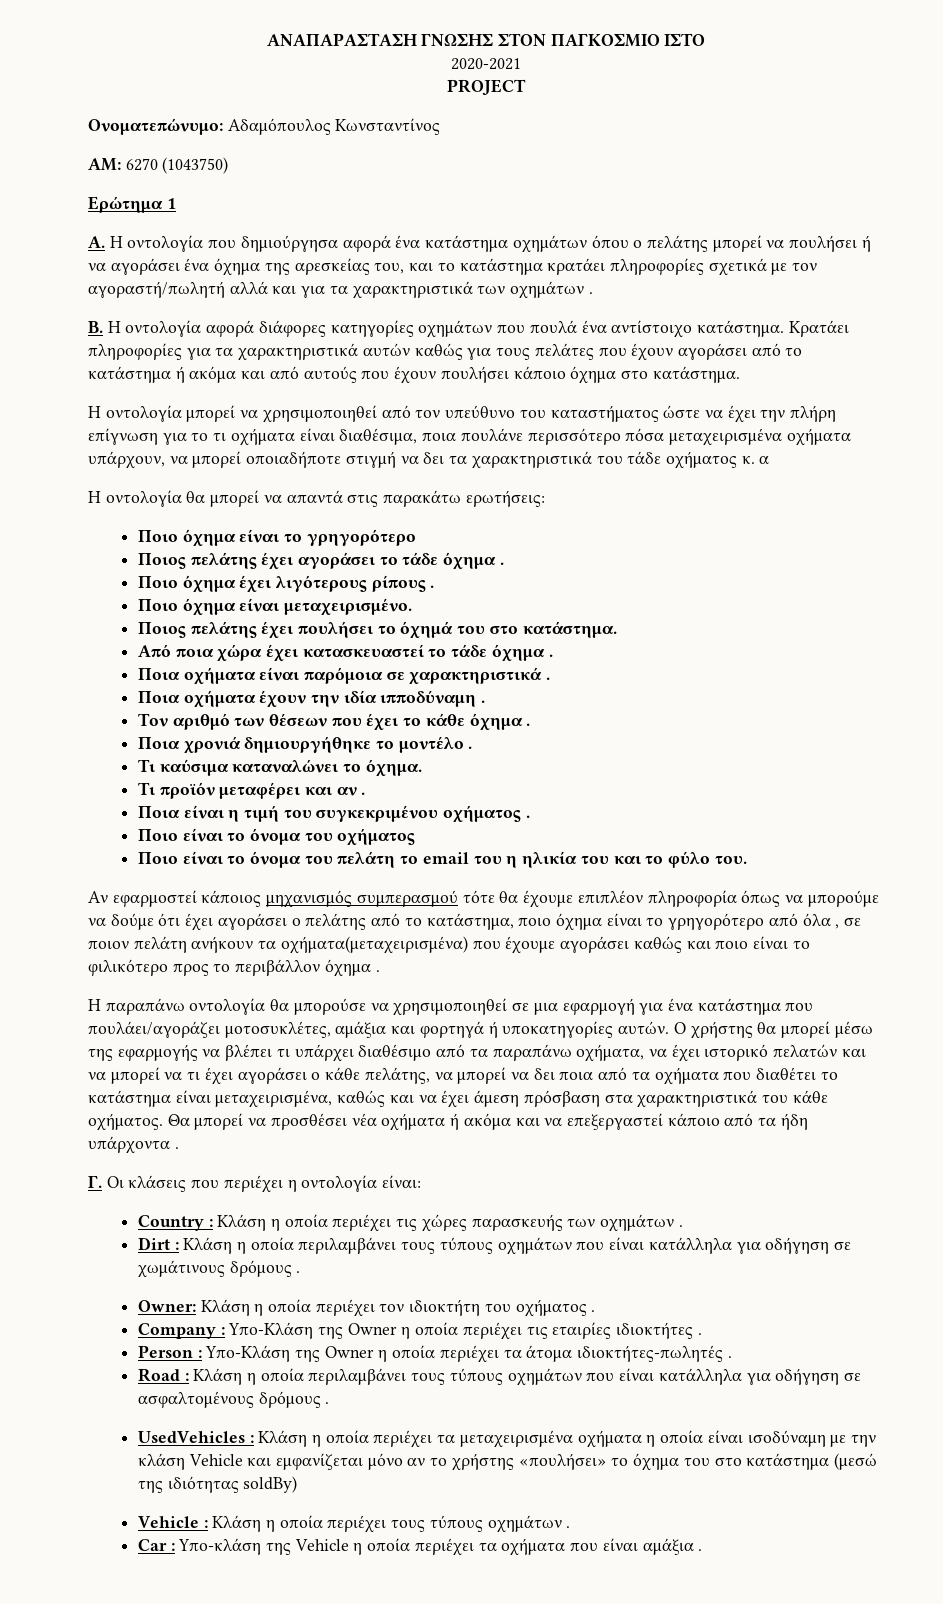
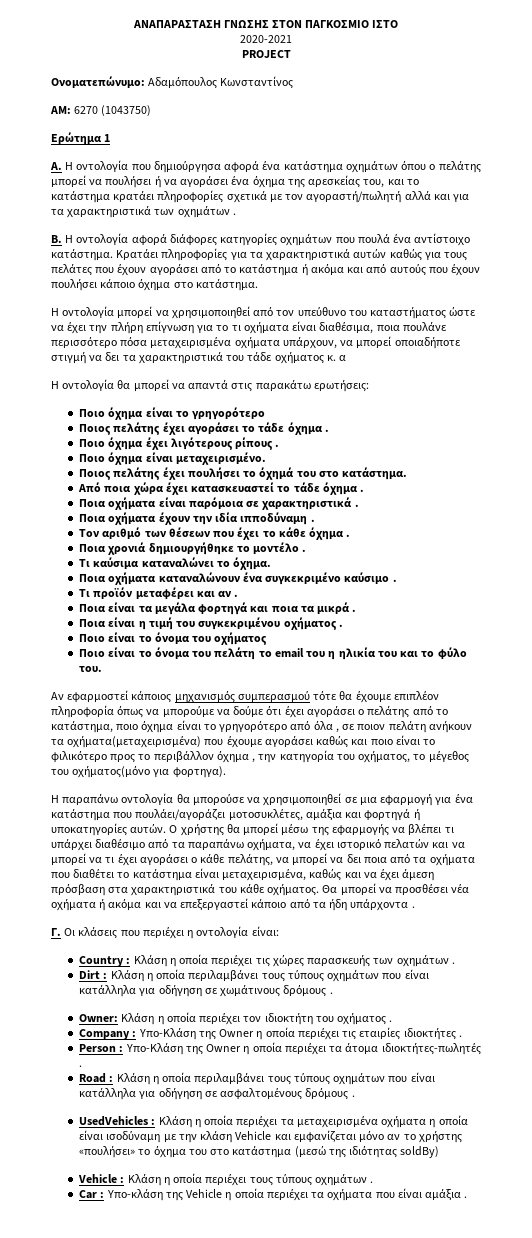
(422, 768) none -> [79,572,397,585] // Ποια οχήματα καταναλώνουν ένα συγκεκριμένο καύσιμο .
(366, 793) none -> [79,602,357,615] // Ποια είναι τα μεγάλα φορτηγά και ποια τα μικρά .
[375,970,380,972] . -> [252,750,469,763] [51,766,226,778] , την κατηγορία του οχήματος, το μέγεθος του οχήματος(μόνο για φορτηγα).

